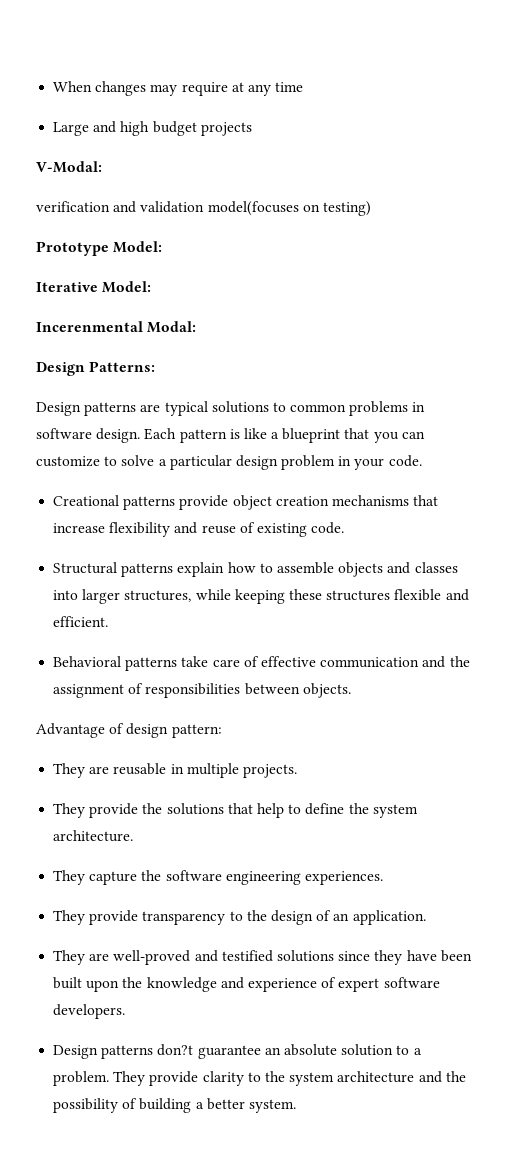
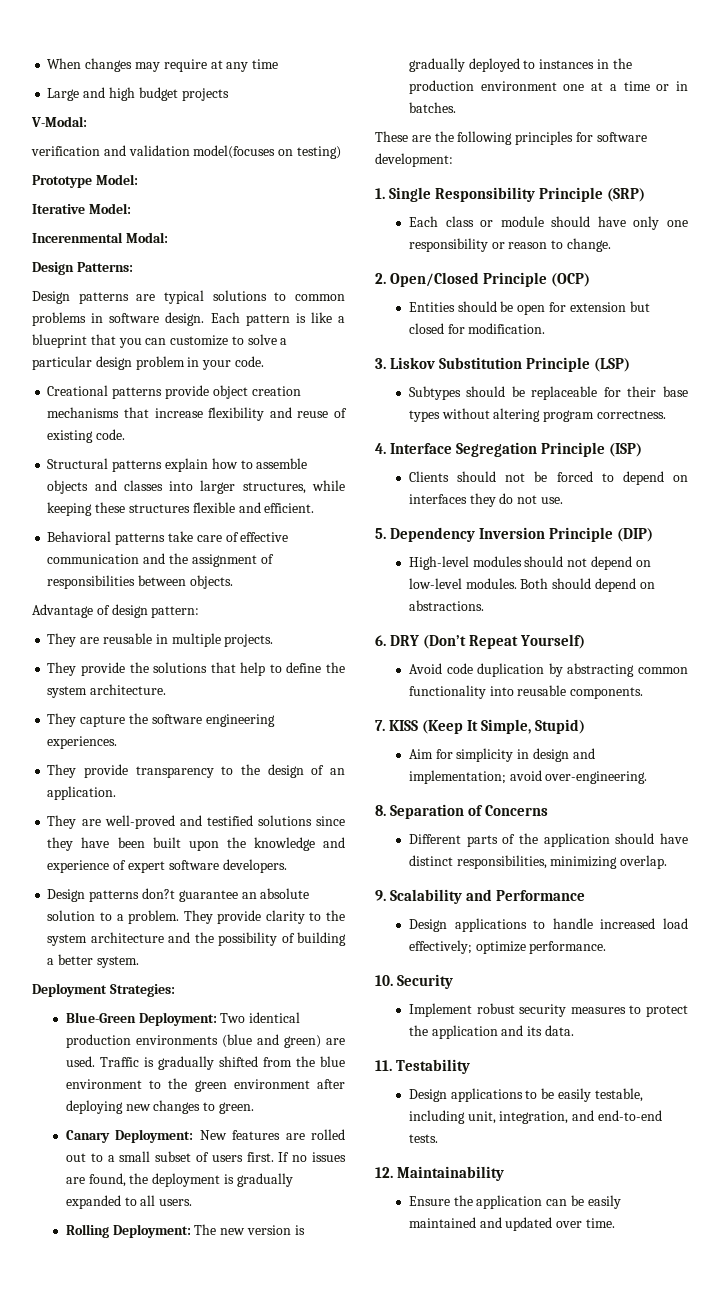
(296, 1106) none -> [32,983,175,997] [65,1012,301,1026] [65,1034,346,1048] [65,1056,345,1070] [65,1078,345,1092] [65,1100,255,1114] [65,1129,346,1143] [65,1151,346,1162] [65,1173,293,1187] [65,1195,193,1209] [65,1224,305,1238] [408,58,632,72] [408,80,688,94] [408,102,456,113] [375,131,647,145] [375,153,453,167] [375,187,646,202] [408,216,688,230] [408,238,612,252] [375,272,591,287] [408,301,650,315] [408,323,546,334] [375,357,631,372] [408,386,688,400] [408,408,667,422] [375,442,643,457] [408,471,688,485] [408,493,564,507] [375,527,654,542] [408,556,651,570] [408,578,655,592] [408,600,484,611] [375,634,586,649] [408,663,688,677] [408,685,644,699] [375,719,586,734] [408,748,595,762] [408,770,648,784] [375,804,549,819] [408,833,688,847] [408,855,668,869] [375,889,586,904] [408,918,688,932] [408,940,607,954] [375,974,454,989] [408,1003,688,1017] [408,1025,575,1039] [375,1059,471,1074] [408,1088,643,1102] [408,1110,663,1124] [408,1134,438,1143] [375,1166,505,1181] [408,1195,621,1209] [408,1217,616,1231] // Deployment Strategies: // Blue-Green Deployment: Two identical production environments (blue and green) are used. Traffic is gradually shifted from the blue environment to the green environment after deploying new changes to green. // Canary Deployment: New features are rolled out to a small subset of users first. If no issues are found, the deployment is gradually expanded to all users. // Rolling Deployment: The new version is gradually deployed to instances in the production environment one at a time or in batches. // These are the following principles for software development: // 1. Single Responsibility Principle (SRP) // Each class or module should have only one responsibility or reason to change. // 2. Open/Closed Principle (OCP) // Entities should be open for extension but closed for modification. // 3. Liskov Substitution Principle (LSP) // Subtypes should be replaceable for their base types without altering program correctness. // 4. Interface Segregation Principle (ISP) // Clients should not be forced to depend on interfaces they do not use. // 5. Dependency Inversion Principle (DIP) // High-level modules should not depend on low-level modules. Both should depend on abstractions. // 6. DRY (Don’t Repeat Yourself) // Avoid code duplication by abstracting common functionality into reusable components. // 7. KISS (Keep It Simple, Stupid) // Aim for simplicity in design and implementation; avoid over-engineering. // 8. Separation of Concerns // Different parts of the application should have distinct responsibilities, minimizing overlap. // 9. Scalability and Performance // Design applications to handle increased load effectively; optimize performance. // 10. Security // Implement robust security measures to protect the application and its data. // 11. Testability // Design applications to be easily testable, including unit, integration, and end-to-end tests. // 12. Maintainability // Ensure the application can be easily maintained and updated over time.

